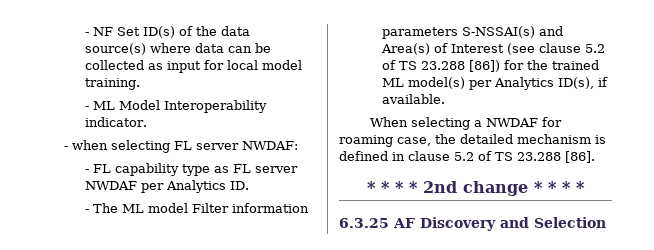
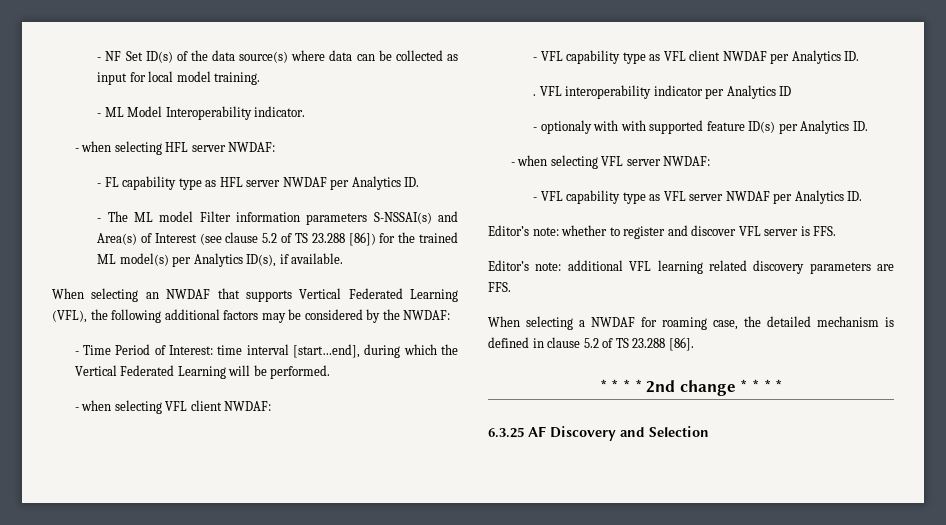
[173,141,192,150] FL -> [165,142,189,152] HFL
[233,164,252,173] FL -> [219,177,243,187] HFL
(446, 99) none -> [52,288,458,302] [52,309,451,323] [74,344,458,358] [74,365,331,379] [74,400,272,414] [533,50,860,64] [533,85,792,99] [533,120,868,134] [510,155,711,169] [533,190,863,204] [488,225,837,239] [488,260,894,274] [488,282,511,292] // When selecting an NWDAF that supports Vertical Federated Learning (VFL), the following additional factors may be considered by the NWDAF: // - Time Period of Interest: time interval [start…end], during which the Vertical Federated Learning will be performed. // - when selecting VFL client NWDAF: // - VFL capability type as VFL client NWDAF per Analytics ID. // . VFL interoperability indicator per Analytics ID // - optionaly with with supported feature ID(s) per Analytics ID. // - when selecting VFL server NWDAF: // - VFL capability type as VFL server NWDAF per Analytics ID. // Editor’s note: whether to register and discover VFL server is FFS. // Editor’s note: additional VFL learning related discovery parameters are FFS.

